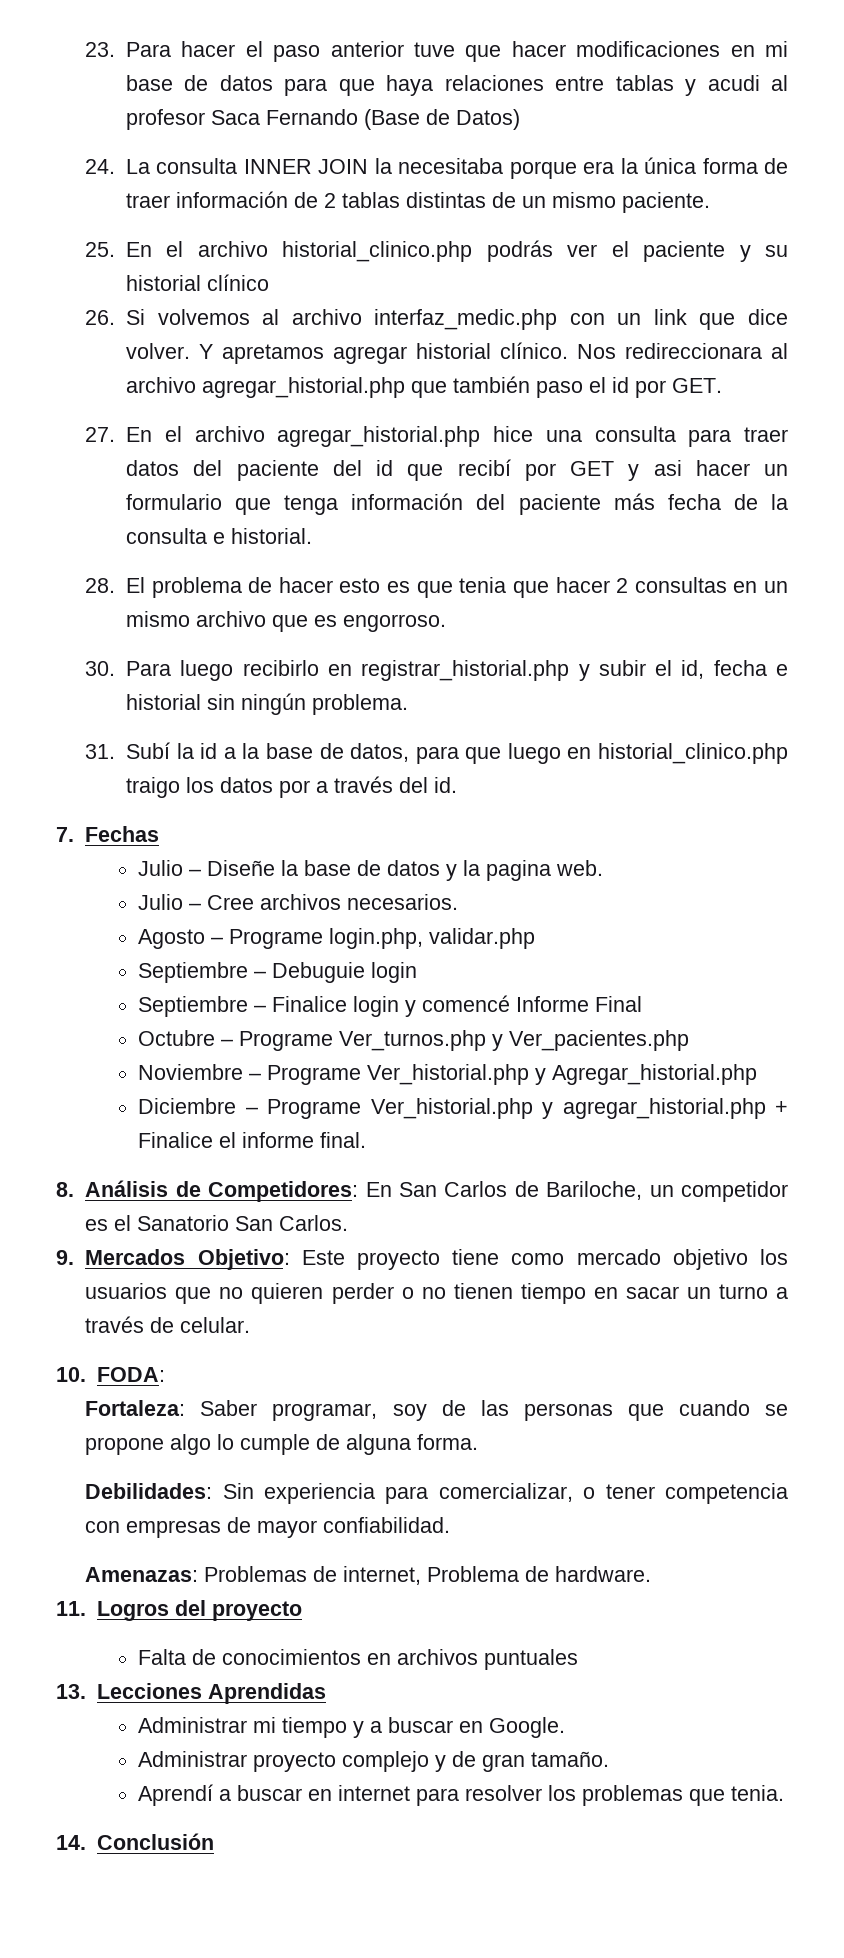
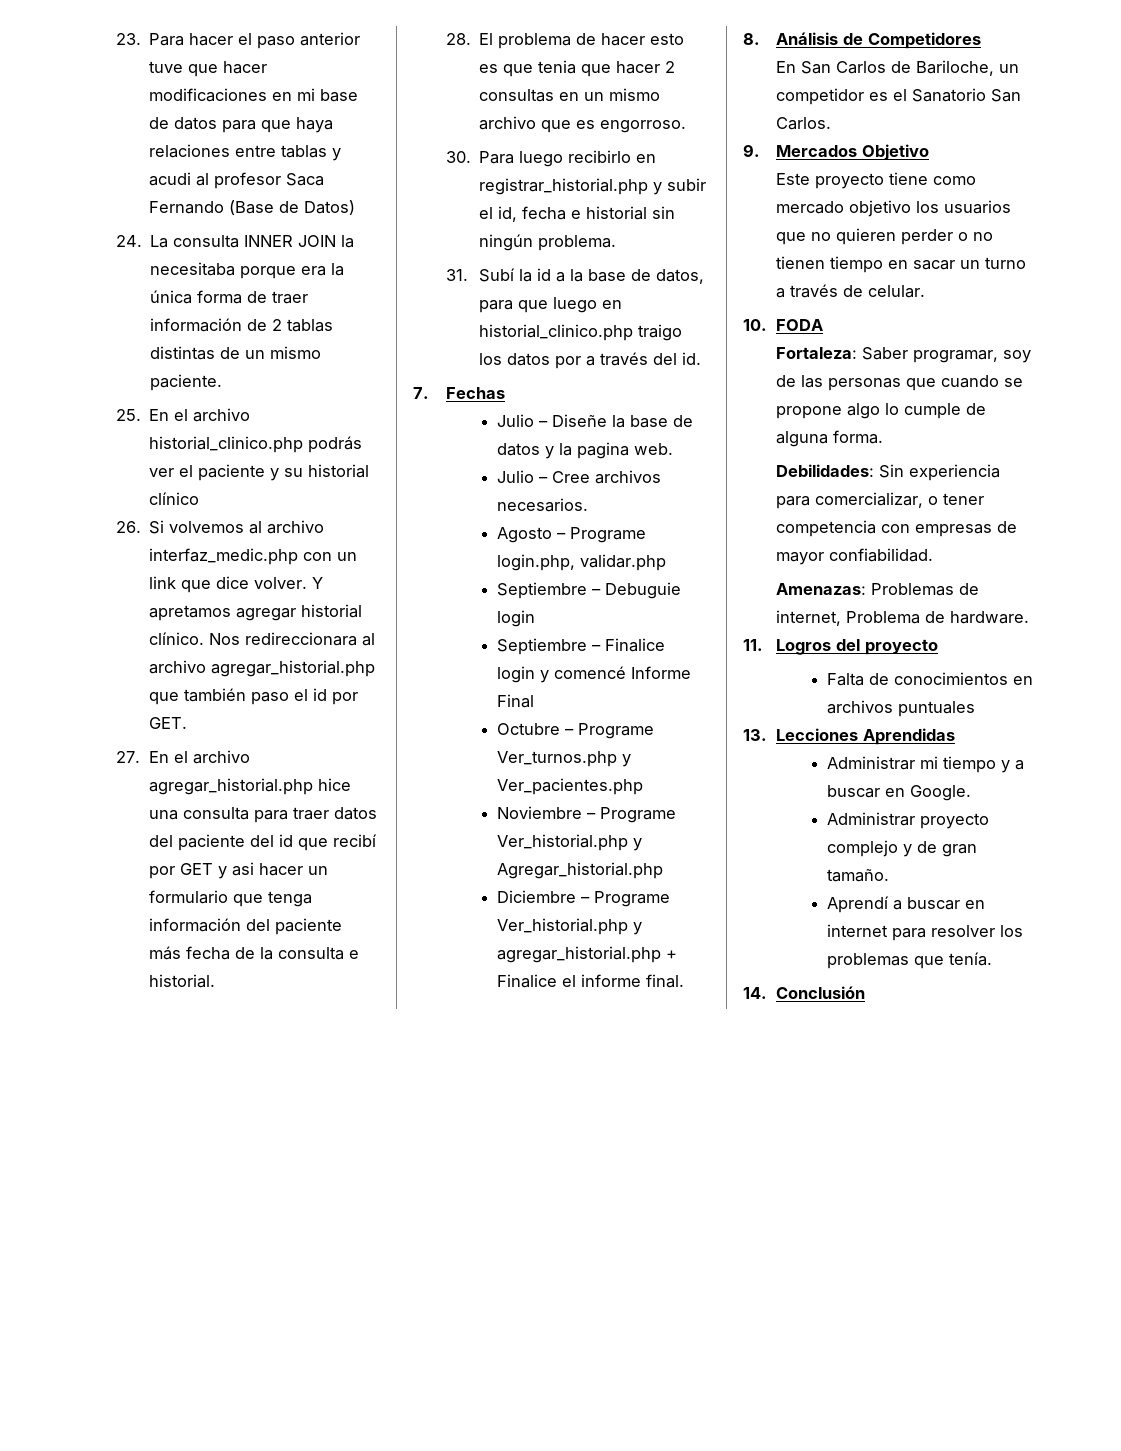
[208,1181,359,1202] Competidores: -> [867,32,981,49] Competidores //
[197,1249,290,1270] Objetivo: -> [861,144,929,160] Objetivo //
[96,1367,165,1382] FODA: -> [775,319,823,331] FODA
[731,1785,785,1801] tenia. -> [949,952,993,966] tenía.

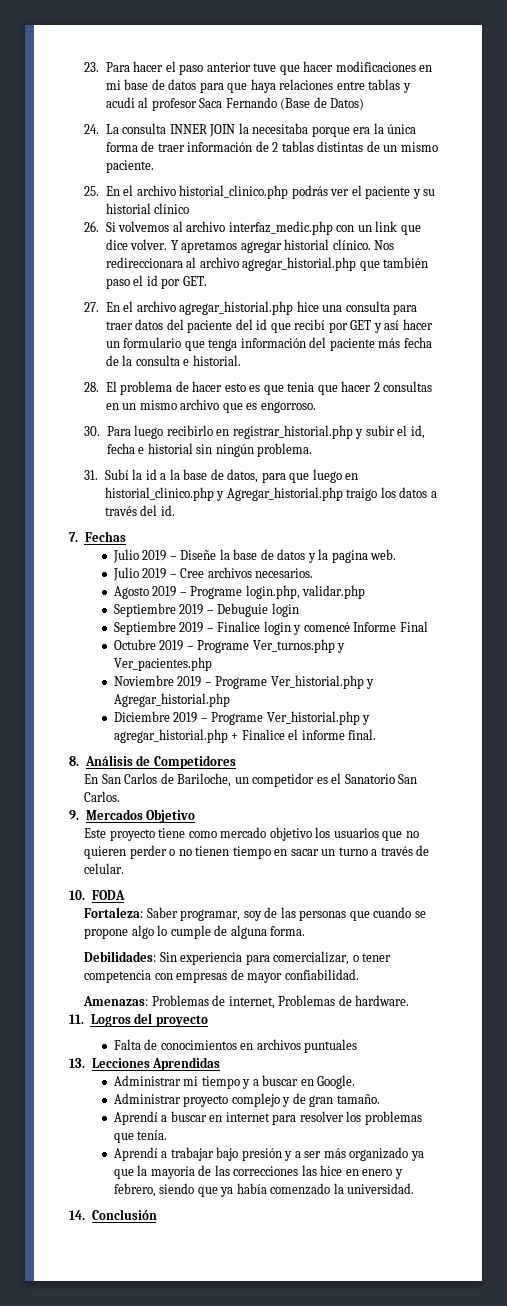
[231,862,254,876] asi -> [384,320,400,330] así
(633, 332) none -> [216,487,343,501] y Agregar_historial.php
[554,356,581,369] por -> (428, 492) none
(535, 420) none -> [142,550,167,561] 2019
(535, 476) none -> [142,568,167,579] 2019
(553, 535) none -> [152,586,177,597] 2019
(588, 590) none -> [179,604,204,615] 2019
(588, 646) none -> [179,622,204,633] 2019
(561, 729) none -> [159,640,184,651] 2019
(583, 812) none -> [177,676,202,687] 2019
(577, 896) none -> [173,712,198,723] 2019
[845,611,920,624] Problema -> [278,995,336,1006] Problemas
(993, 959) none -> [113,1147,424,1161] [113,1165,403,1179] [113,1183,415,1197] // Aprendí a trabajar bajo presión y a ser más organizado ya que la mayoría de las correcciones las hice en enero y febrero, siendo que ya había comenzado la universidad.

